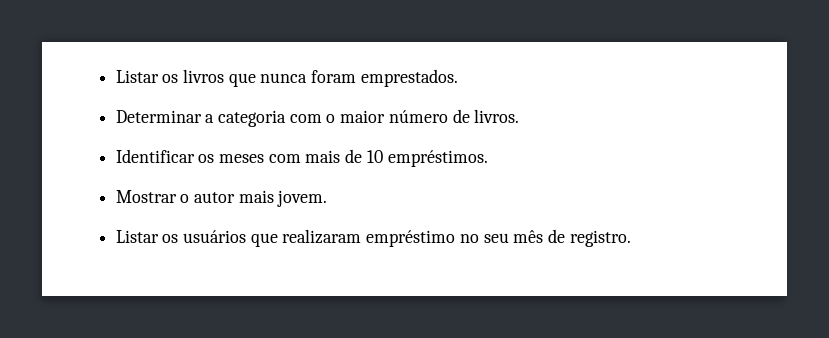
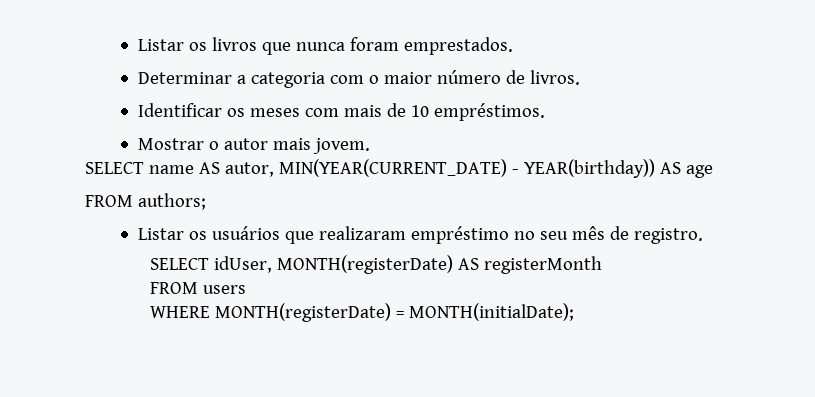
(328, 198) none -> [85,159,713,178] [85,193,206,210] // SELECT name AS autor, MIN(YEAR(CURRENT_DATE) - YEAR(birthday)) AS age // FROM authors;
(631, 238) none -> [150,255,603,274] [150,282,247,294] [150,303,575,322] // SELECT idUser, MONTH(registerDate) AS registerMonth // FROM users // WHERE MONTH(registerDate) = MONTH(initialDate);

